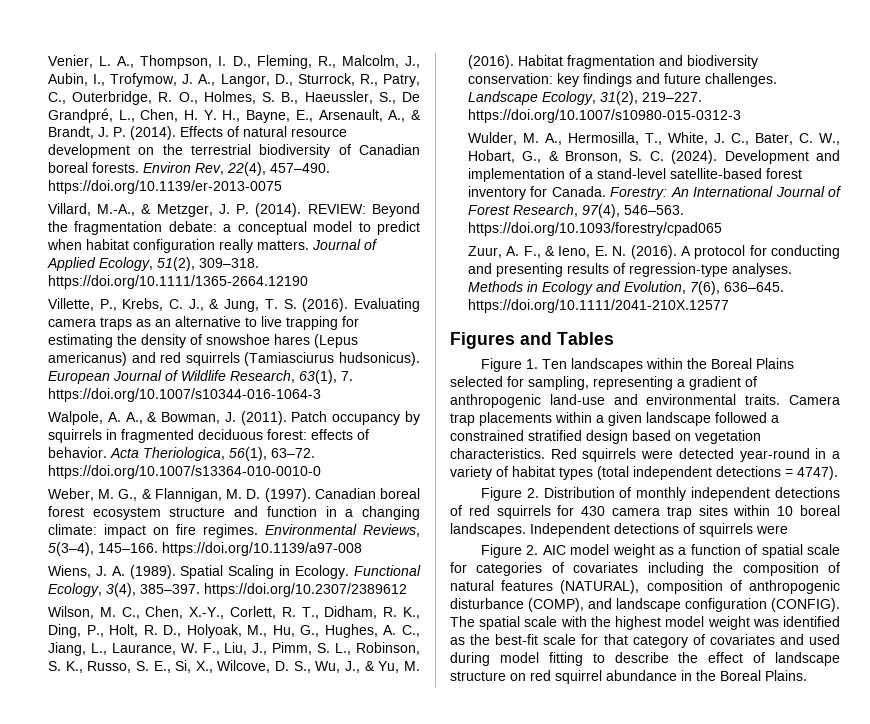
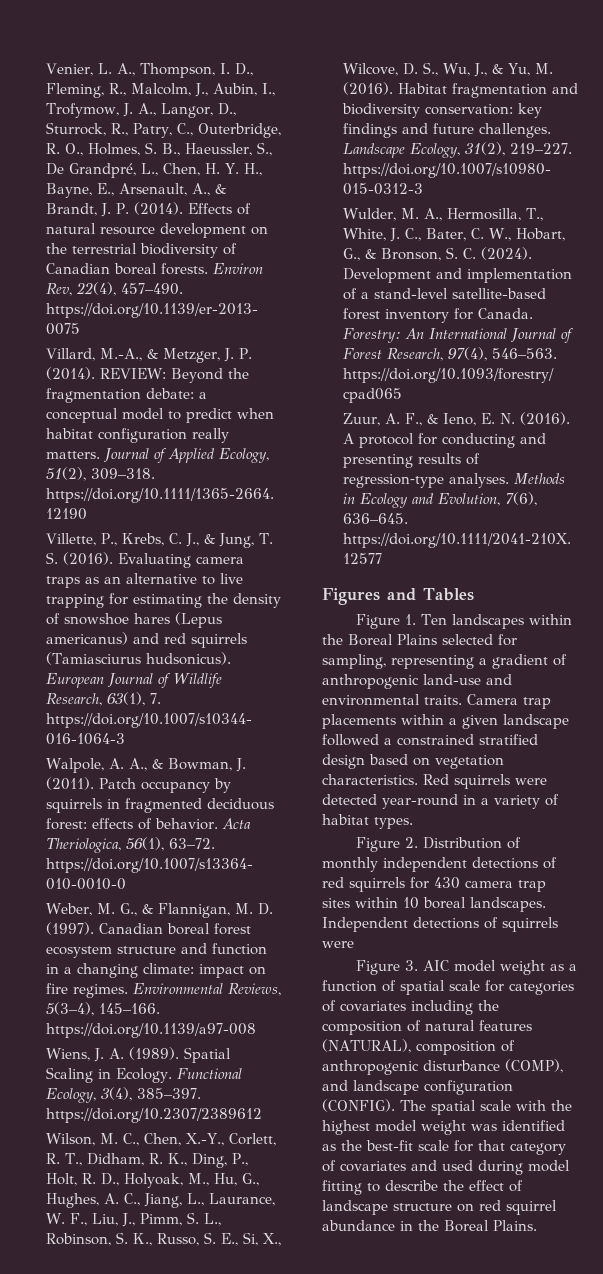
[559,466,838,480] types (total independent detections = 4747). -> [374,817,413,829] types.
[526,545,539,555] 2. -> [405,960,419,971] 3.

